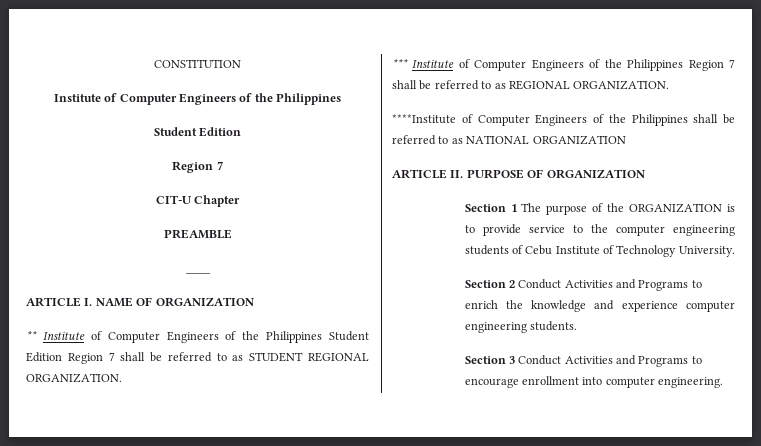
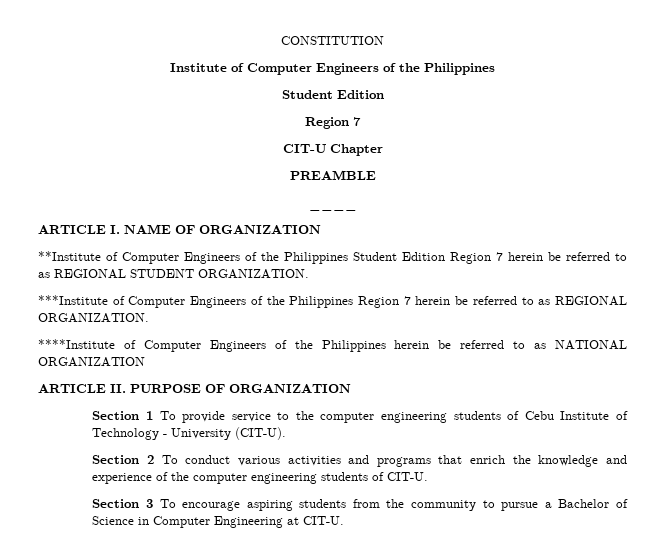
[26,331,85,340] ** Institute -> [38,251,101,261] **Institute
[120,352,369,362] [26,373,122,383] [392,59,455,68] shall be referred to as STUDENT REGIONAL ORGANIZATION. // *** Institute -> [508,252,627,261] [38,269,309,279] [38,295,108,305] herein be referred to as REGIONAL STUDENT ORGANIZATION. // ***Institute
[392,80,417,89] shall -> [415,296,451,305] herein
[693,114,719,123] shall -> [394,340,430,349] herein
[521,203,735,215] [464,225,475,233] The purpose of the ORGANIZATION is to -> [159,411,176,420] To
[678,246,735,257] University. -> [163,427,287,440] - University (CIT-U).
[518,279,702,291] Conduct Activities and Programs to -> [161,455,463,467] To conduct various activities and programs that
[686,301,735,312] [464,321,577,333] [464,355,702,367] [464,376,724,388] computer engineering students. // Section 3 Conduct Activities and Programs to encourage enrollment into computer engineering. -> [156,472,429,484] [92,499,628,511] [92,516,345,528] of the computer engineering students of CIT-U. // Section 3 To encourage aspiring students from the community to pursue a Bachelor of Science in Computer Engineering at CIT-U.

